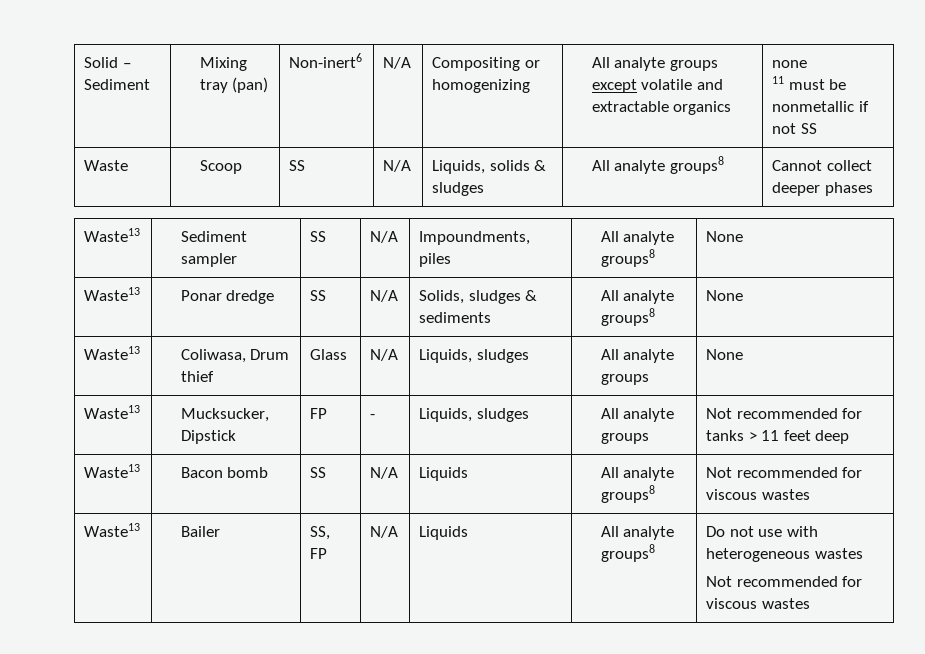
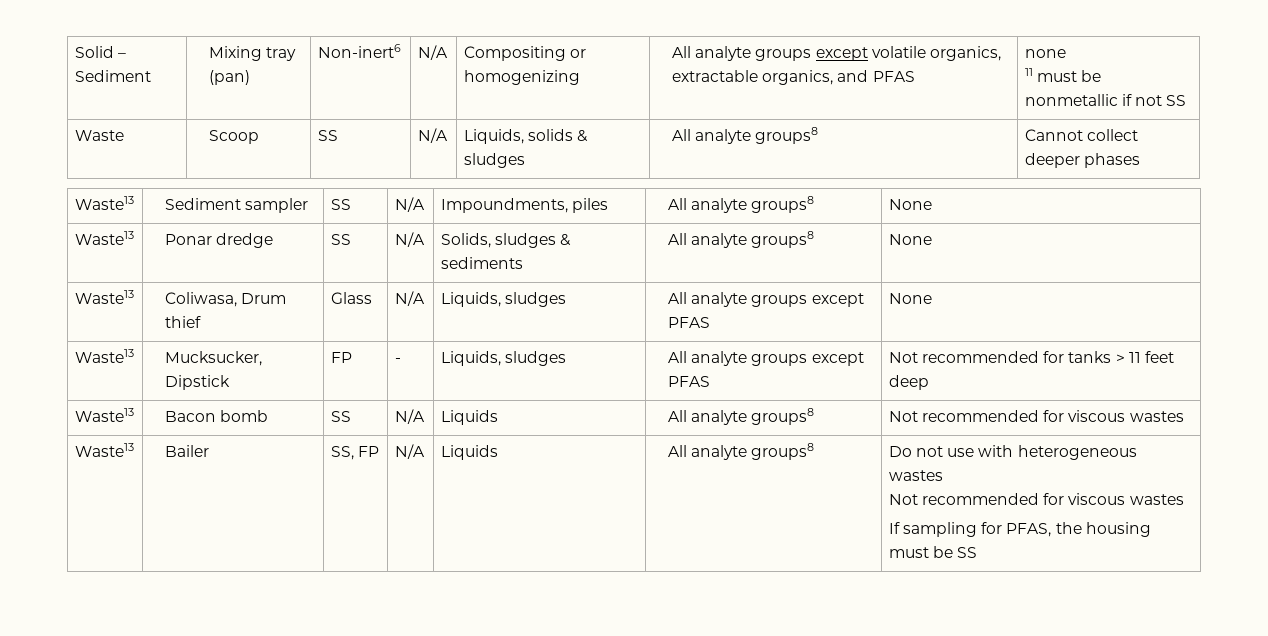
[697,79,724,90] [591,101,732,115] and extractable organics -> [930,46,1002,61] [672,70,915,85] organics, extractable organics, and PFAS
(649, 379) none -> [811,293,864,307] [668,317,711,328] except PFAS
(649, 438) none -> [811,352,864,366] [668,376,711,387] except PFAS
(810, 603) none -> [888,522,1151,537] [888,546,978,558] // If sampling for PFAS, the housing must be SS

